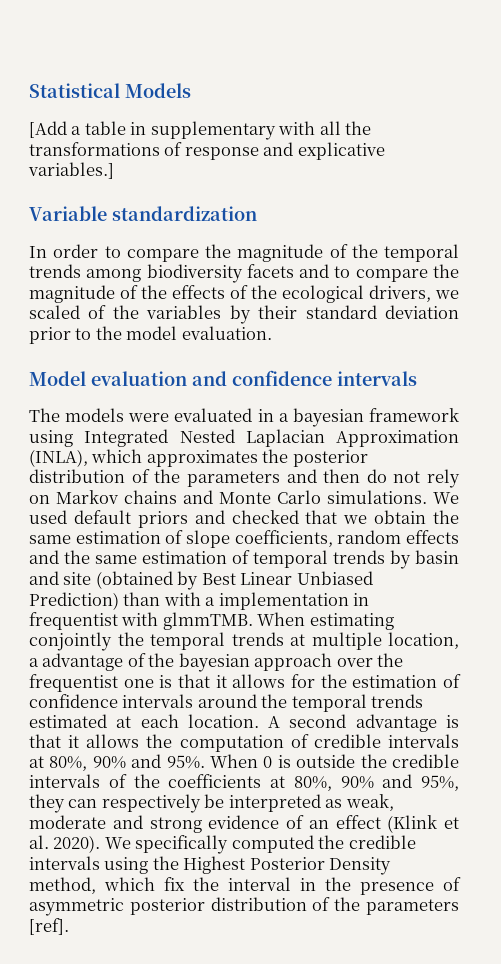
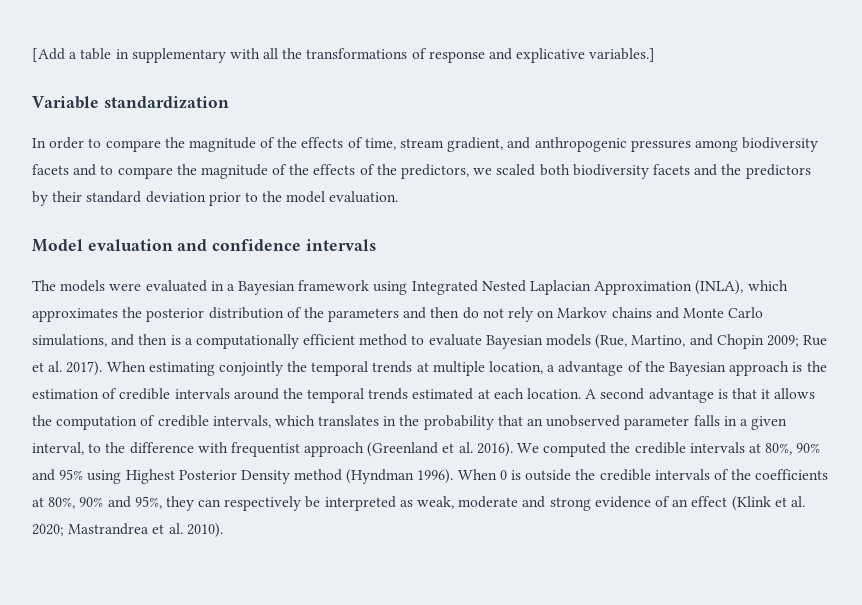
[29,83,191,98] Statistical Models // -> (32, 55) none
[384,244,459,262] [29,264,81,278] temporal trends -> [301,137,691,152] effects of time, stream gradient, and anthropogenic pressures
[282,285,459,303] [29,305,222,319] ecological drivers, we scaled of the variables -> [401,164,811,179] predictors, we scaled both biodiversity facets and the predictors
[292,408,364,427] bayesian -> [238,281,296,295] Bayesian
[327,490,459,504] [29,510,459,528] [29,530,459,548] [29,550,459,569] [29,571,373,590] [29,592,370,610] [29,612,253,630] simulations. We used default priors and checked that we obtain the same estimation of slope coefficients, random effects and the same estimation of temporal trends by basin and site (obtained by Best Linear Unbiased Prediction) than with a implementation in frequentist with glmmTMB. -> [32,334,828,349] [32,361,103,376] simulations, and then is a computationally efficient method to evaluate Bayesian models (Rue, Martino, and Chopin 2009; Rue et al. 2017).
[178,653,404,672] [29,674,315,692] bayesian approach over the frequentist one is that it allows for -> [668,361,803,376] Bayesian approach is
[29,694,118,708] confidence -> [119,388,171,400] credible
(381, 741) none -> [212,415,788,430] [32,442,686,457] intervals, which translates in the probability that an unobserved parameter falls in a given interval, to the difference with frequentist approach (Greenland et al. 2016). We computed the credible
[166,755,205,769] 95%. -> [59,469,454,484] 95% using Highest Posterior Density method (Hyndman 1996).
[53,835,416,854] [29,856,392,875] [29,877,461,895] [29,897,460,916] [29,918,69,935] 2020). We specifically computed the credible intervals using the Highest Posterior Density method, which fix the interval in the presence of asymmetric posterior distribution of the parameters [ref]. -> [32,523,223,538] 2020; Mastrandrea et al. 2010).

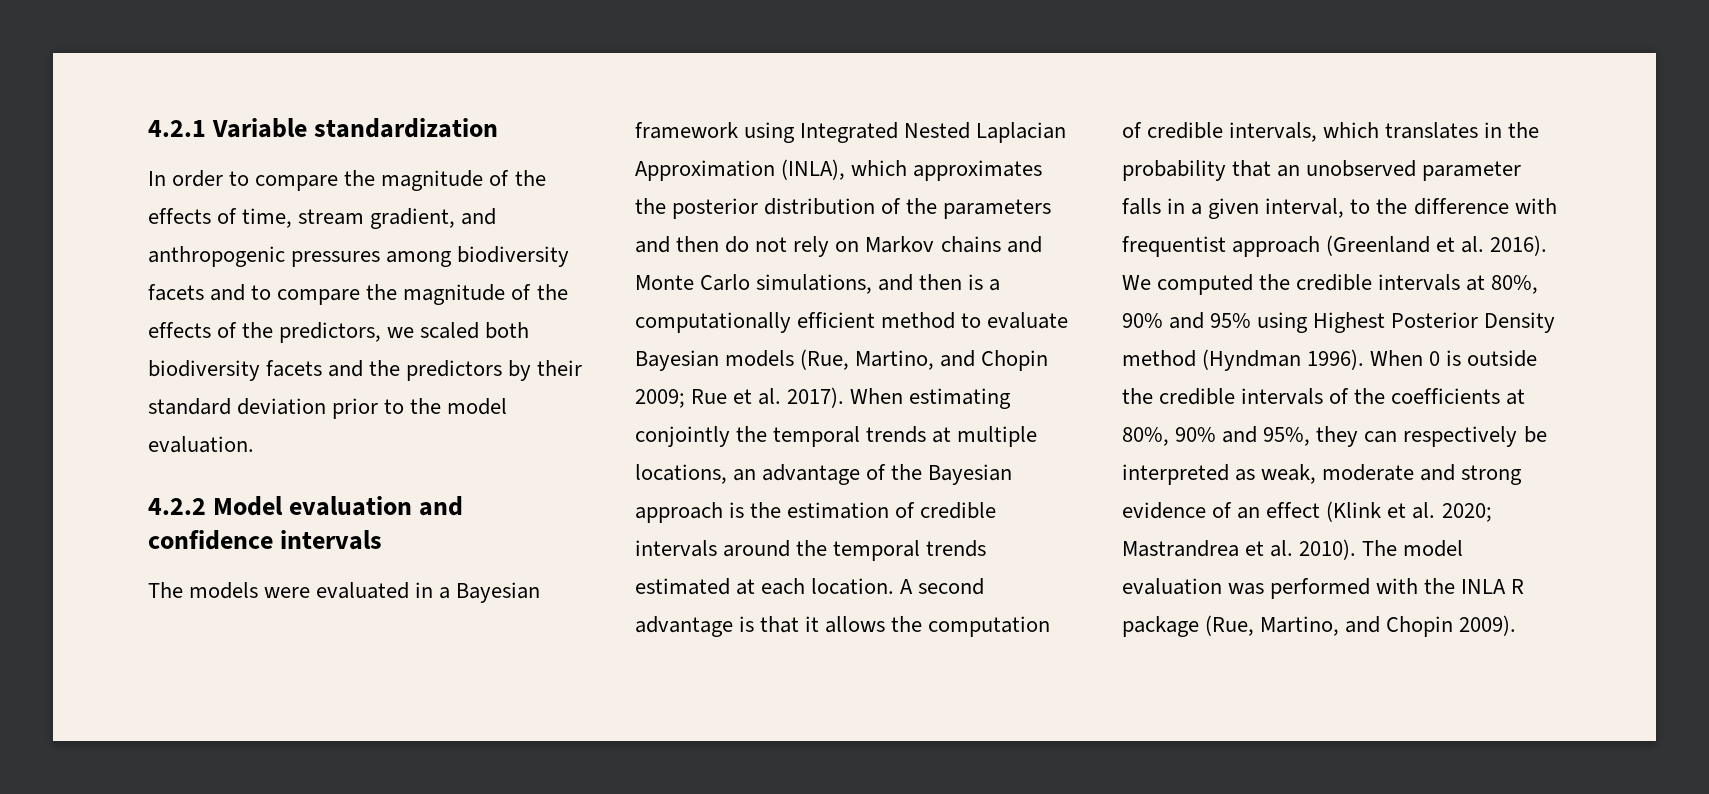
[32,48,656,63] [Add a table in supplementary with all the transformations of response and explicative variables.] // -> [148,120,206,137] 4.2.1
(399, 197) none -> [148,498,206,515] 4.2.2
[489,361,556,374] location, a -> [635,464,757,484] locations, an
(223, 530) none -> [1362,540,1464,557] [1122,578,1525,599] [1122,615,1517,637] The model evaluation was performed with the INLA R package (Rue, Martino, and Chopin 2009).

